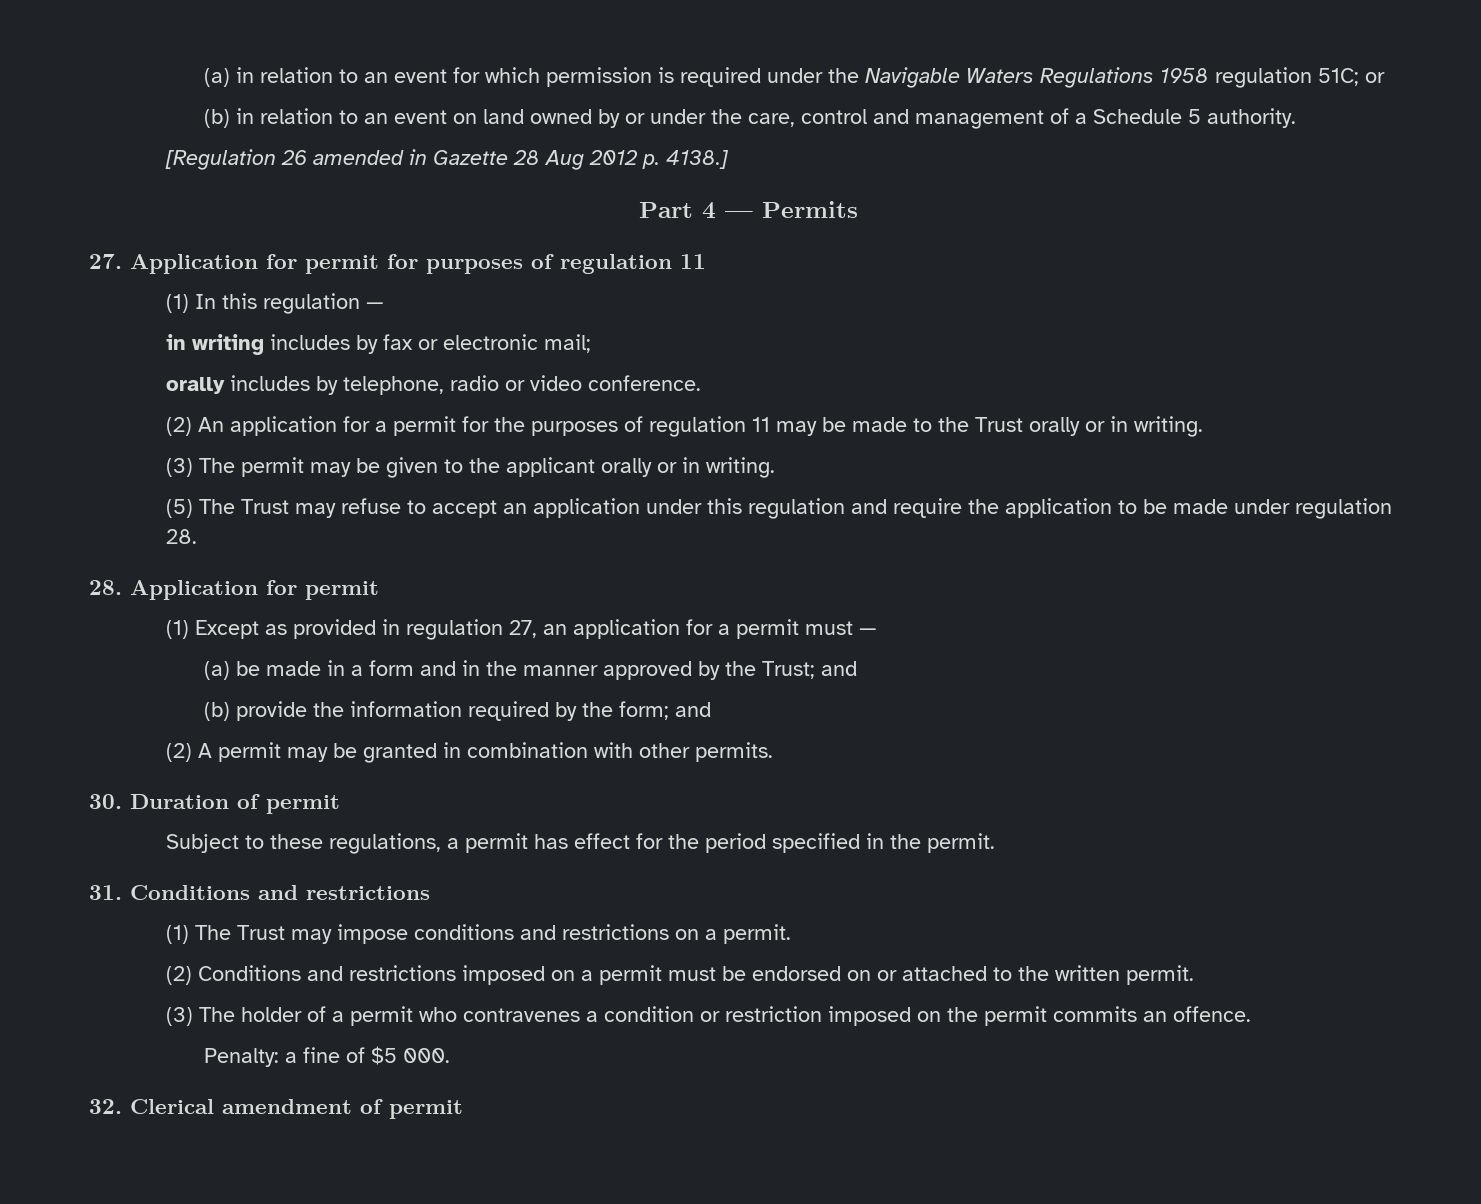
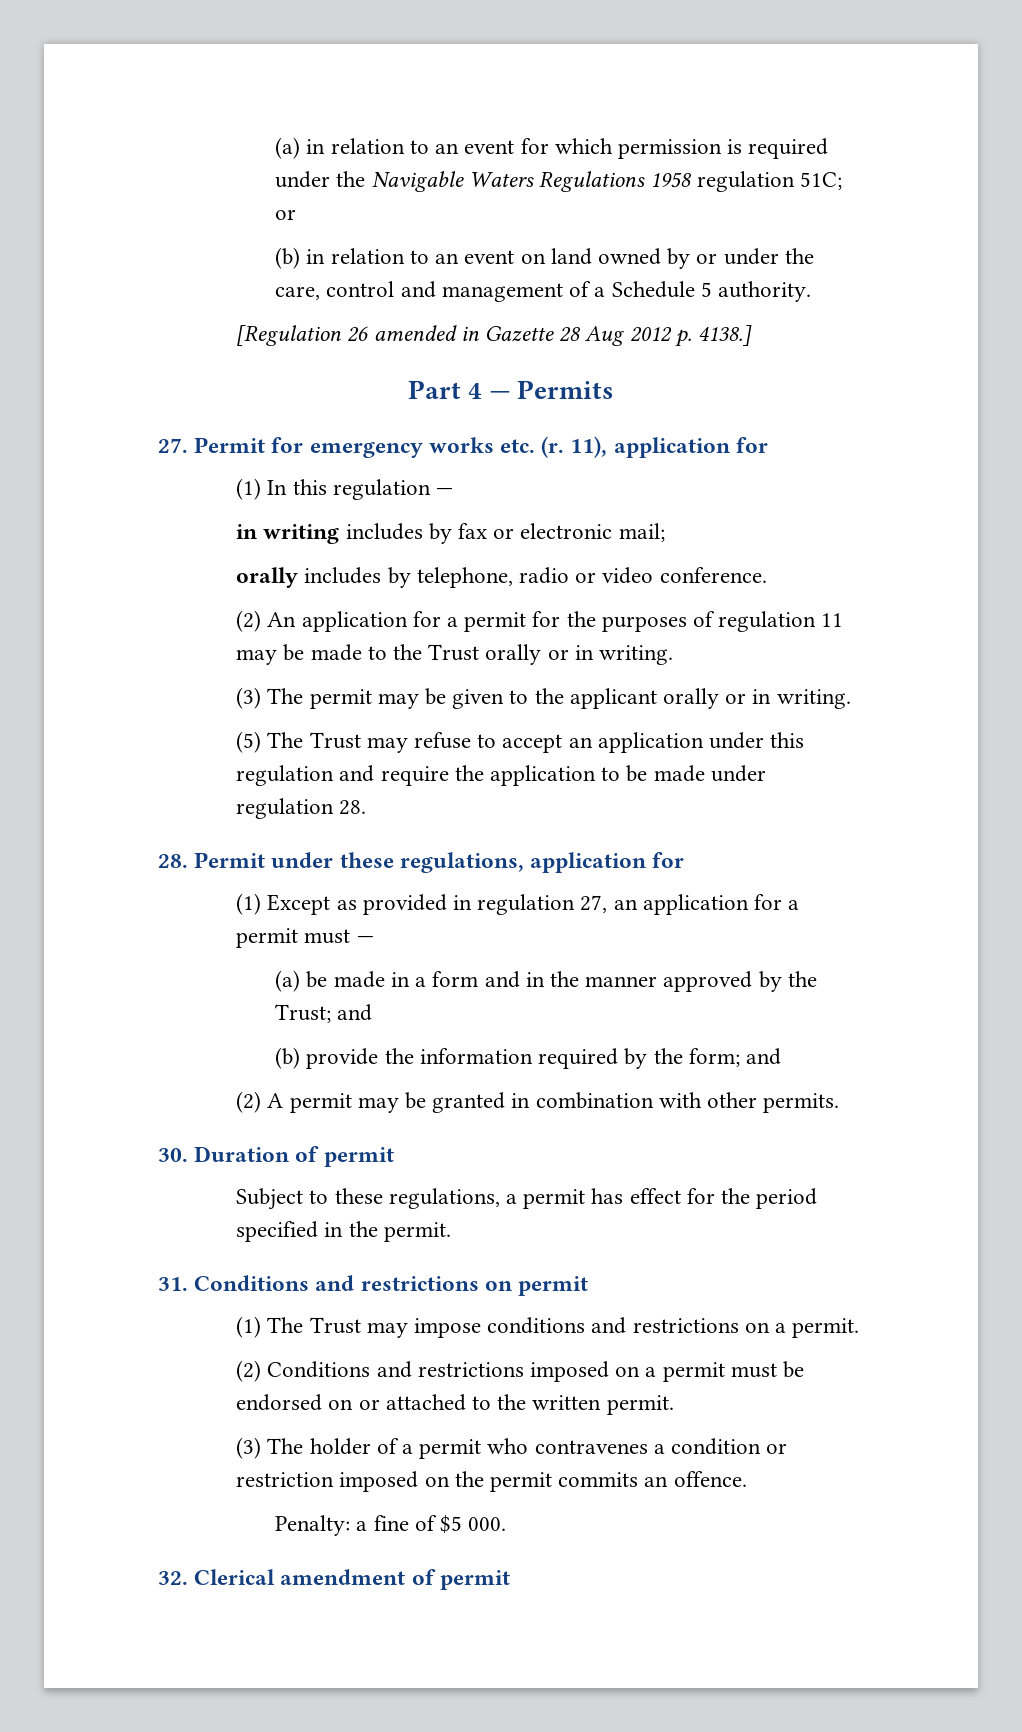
[130,254,706,274] Application for permit for purposes of regulation 11 -> [194,436,768,458] Permit for emergency works etc. (r. 11), application for
[130,580,379,600] Application for permit -> [194,852,685,873] Permit under these regulations, application for
(430, 893) none -> [484,1276,589,1296] on permit

